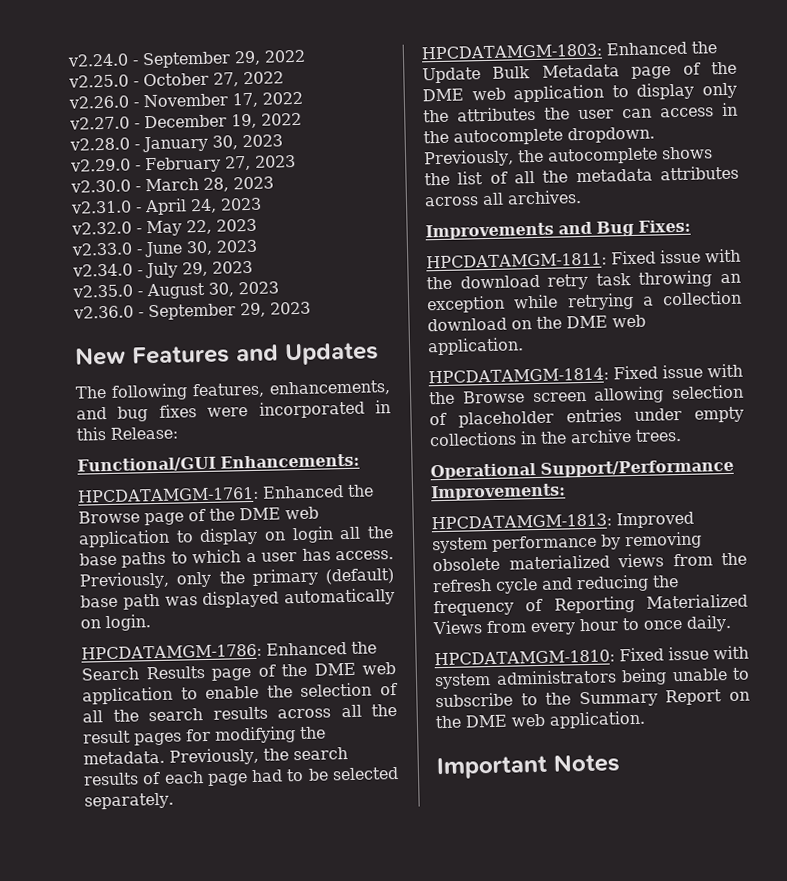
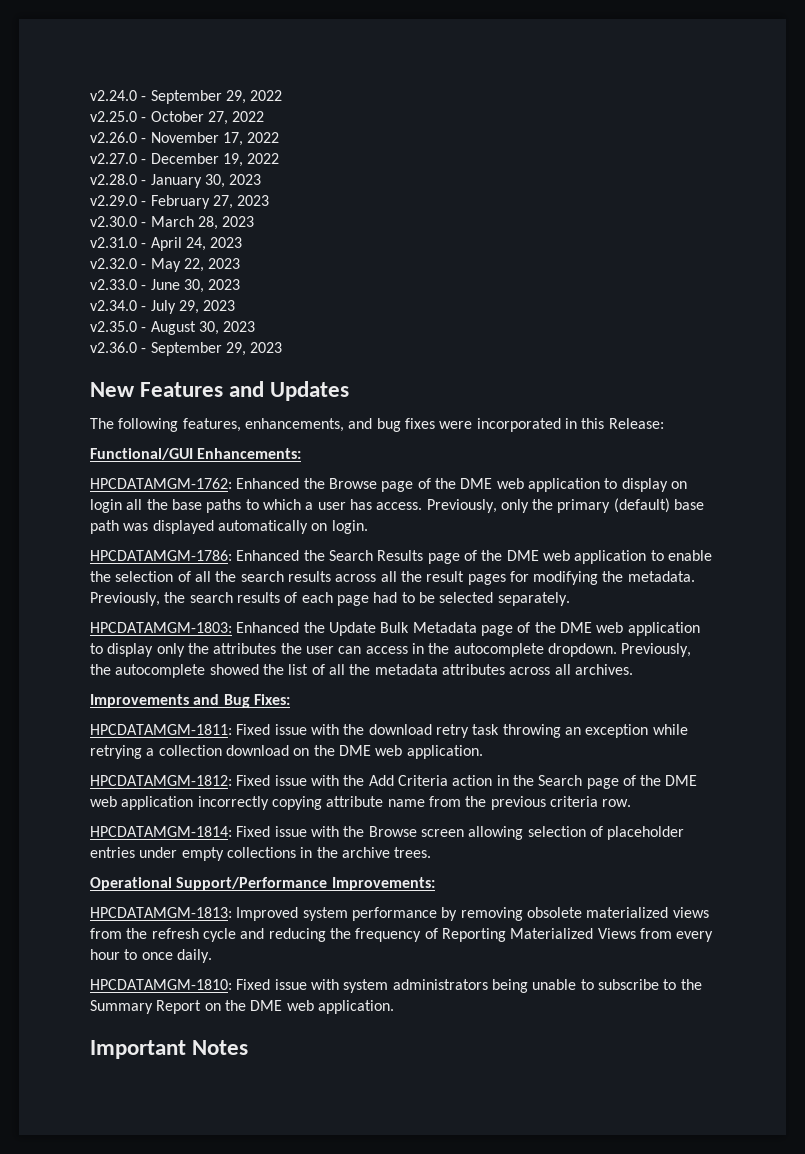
[77,486,259,503] HPCDATAMGM-1761: -> [90,478,232,489] HPCDATAMGM-1762:
[660,146,713,160] shows -> [209,664,259,675] showed
(524, 346) none -> [90,775,698,789] [90,796,632,810] // HPCDATAMGM-1812: Fixed issue with the Add Criteria action in the Search page of the DME web application incorrectly copying attribute name from the previous criteria row.

